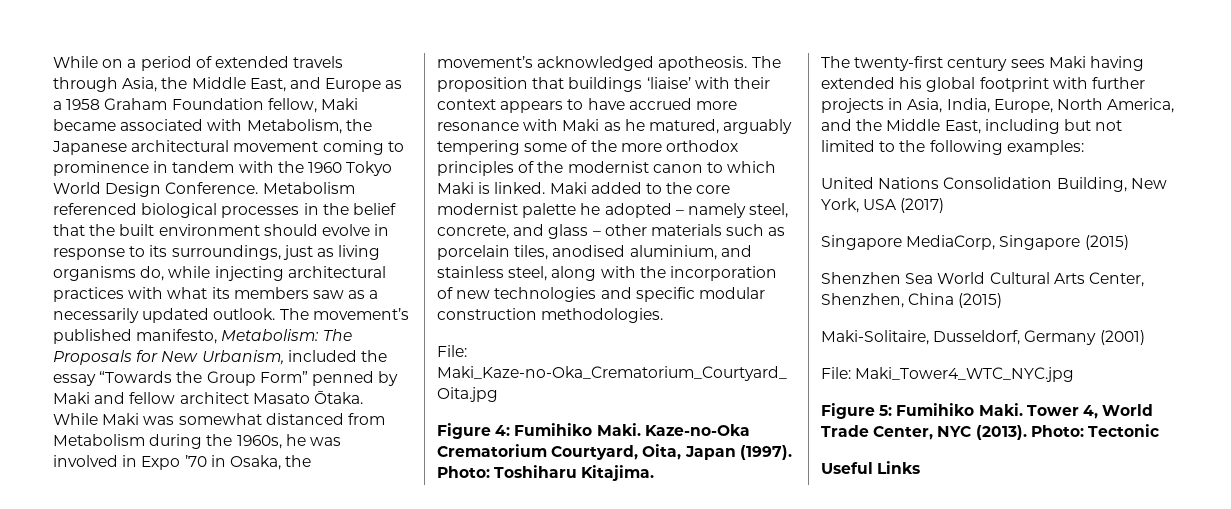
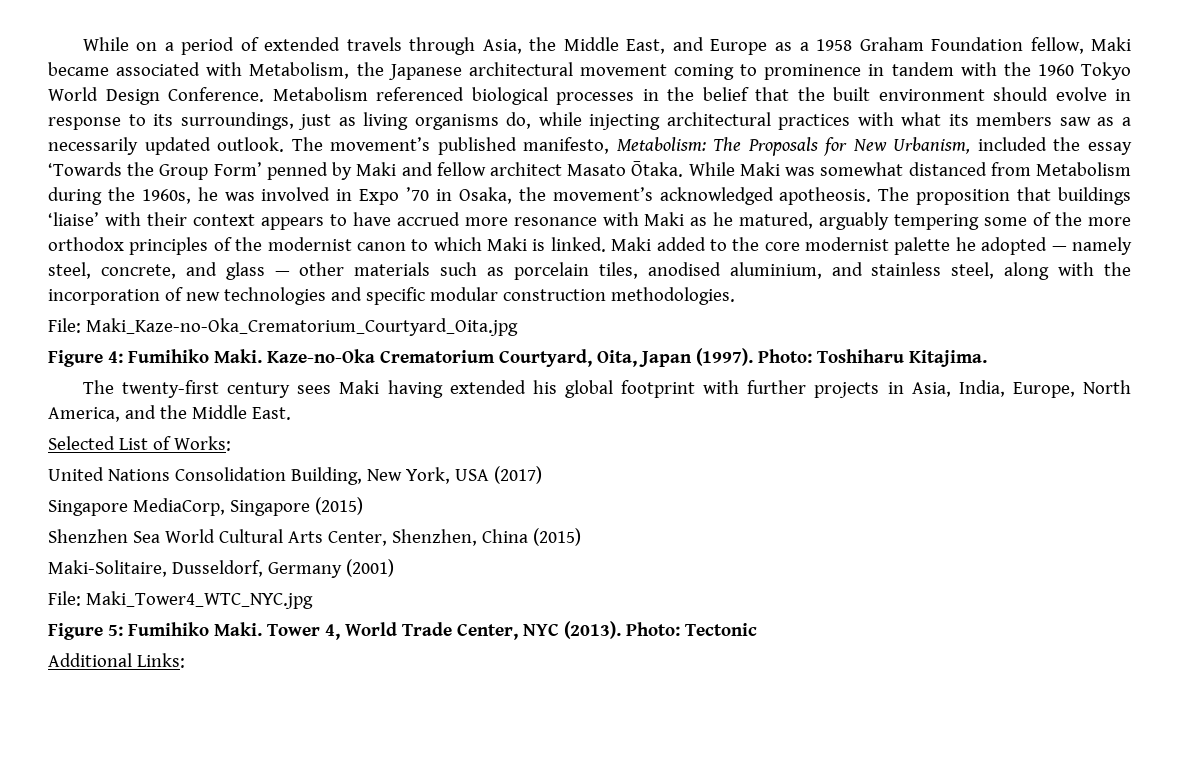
[99,371,173,383] “Towards -> [48,162,122,176] ‘Towards
[259,371,308,383] Form” -> [213,162,262,176] Form’
[675,210,684,215] – -> [1051,246,1067,251] —
[592,231,601,236] – -> [274,271,290,276] —
[944,119,1123,134] [821,140,1084,155] East, including but not limited to the following examples: -> [251,407,291,420] [48,436,231,451] East. // Selected List of Works:
[821,461,921,474] Useful Links -> [48,653,185,668] Additional Links:

